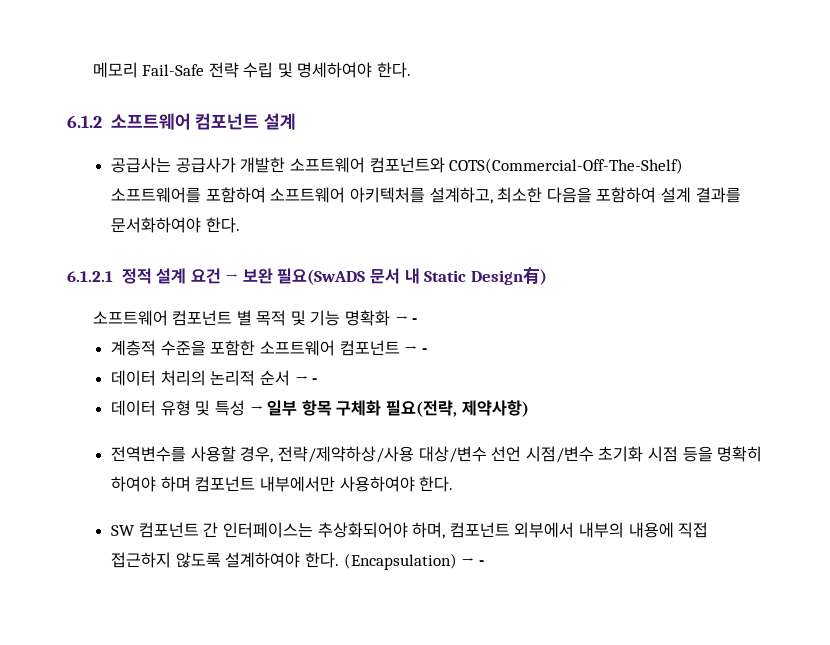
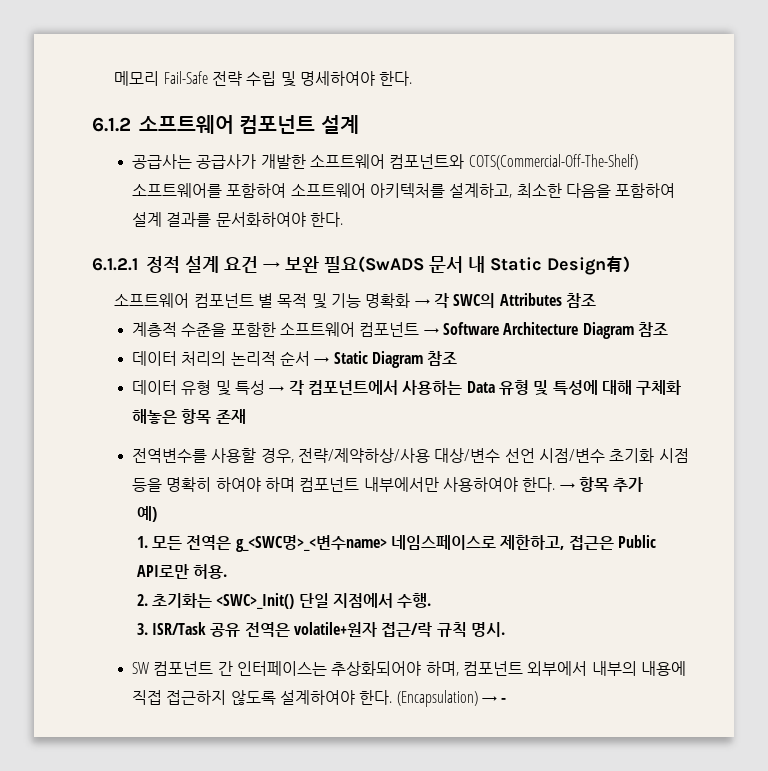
[412,318,418,324] - -> [433,293,596,308] 각 SWC의 Attributes 참조
[421,348,427,354] - -> [442,322,668,339] Software Architecture Diagram 참조
[312,378,318,384] - -> [333,351,458,368] Static Diagram 참조
[267,400,529,417] 일부 항목 구체화 필요(전략, 제약사항) -> [288,380,682,396] [131,409,246,424] 각 컴포넌트에서 사용하는 Data 유형 및 특성에 대해 구체화 해놓은 항목 존재
(454, 484) none -> [559,477,644,492] [136,506,157,522] [136,535,657,552] [136,564,228,579] [136,593,432,609] [136,622,506,637] → 항목 추가 // 예) // 1. 모든 전역은 g_<SWC명>_<변수name> 네임스페이스로 제한하고, 접근은 Public API로만 허용. // 2. 초기화는 <SWC>_Init() 단일 지점에서 수행. // 3. ISR/Task 공유 전역은 volatile+원자 접근/락 규칙 명시.

